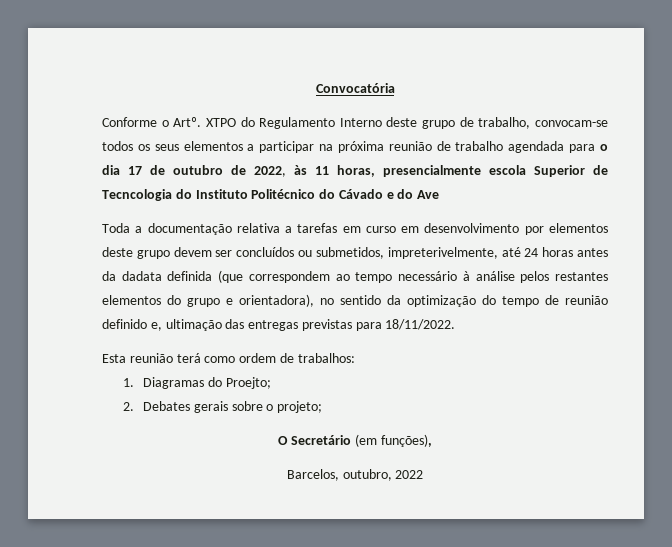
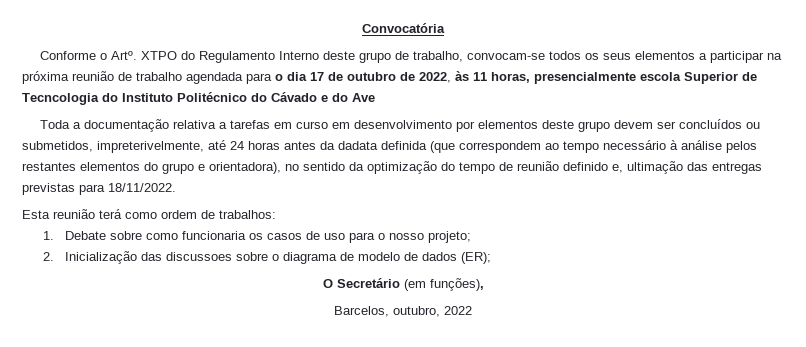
[143,377,271,389] [122,401,323,413] Diagramas do Proejto; // 2. Debates gerais sobre o projeto; -> [64,231,471,243] [43,251,491,264] Debate sobre como funcionaria os casos de uso para o nosso projeto; // 2. Inicialização das discussoes sobre o diagrama de modelo de dados (ER);

